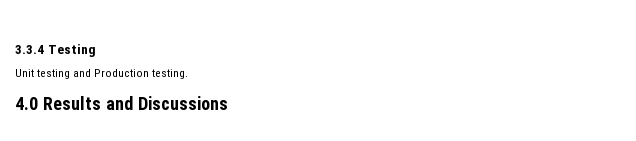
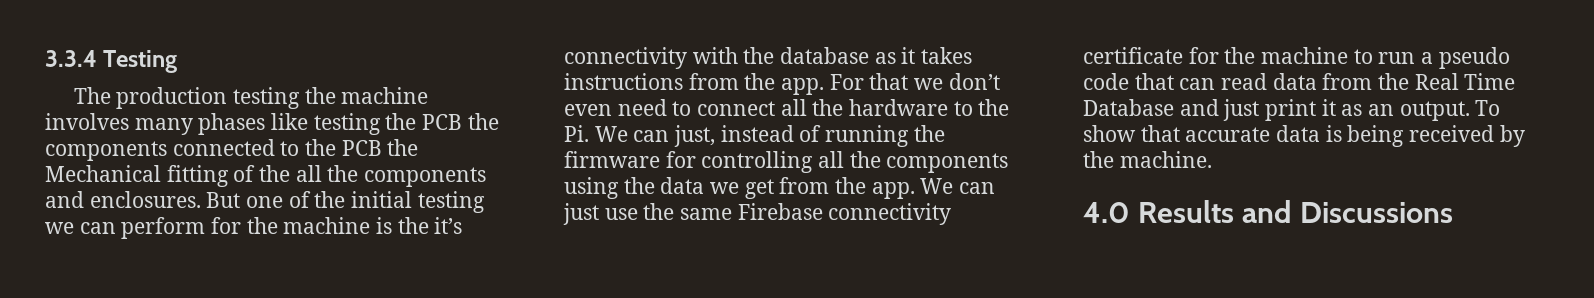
[15,69,189,79] Unit testing and Production testing. -> [73,87,429,109] [45,113,499,135] [45,139,419,161] [45,165,487,187] [45,191,485,213] [45,217,463,239] [564,47,973,69] [564,73,1000,95] [564,99,1010,116] [564,125,945,147] [564,151,1009,173] [564,177,996,199] [563,203,952,225] [1083,47,1510,69] [1083,73,1516,90] [1083,99,1501,121] [1083,125,1525,147] [1083,151,1212,168] The production testing the machine involves many phases like testing the PCB the components connected to the PCB the Mechanical fitting of the all the components and enclosures. But one of the initial testing we can perform for the machine is the it’s connectivity with the database as it takes instructions from the app. For that we don’t even need to connect all the hardware to the Pi. We can just, instead of running the firmware for controlling all the components using the data we get from the app. We can just use the same Firebase connectivity certificate for the machine to run a pseudo code that can read data from the Real Time Database and just print it as an output. To show that accurate data is being received by the machine.

